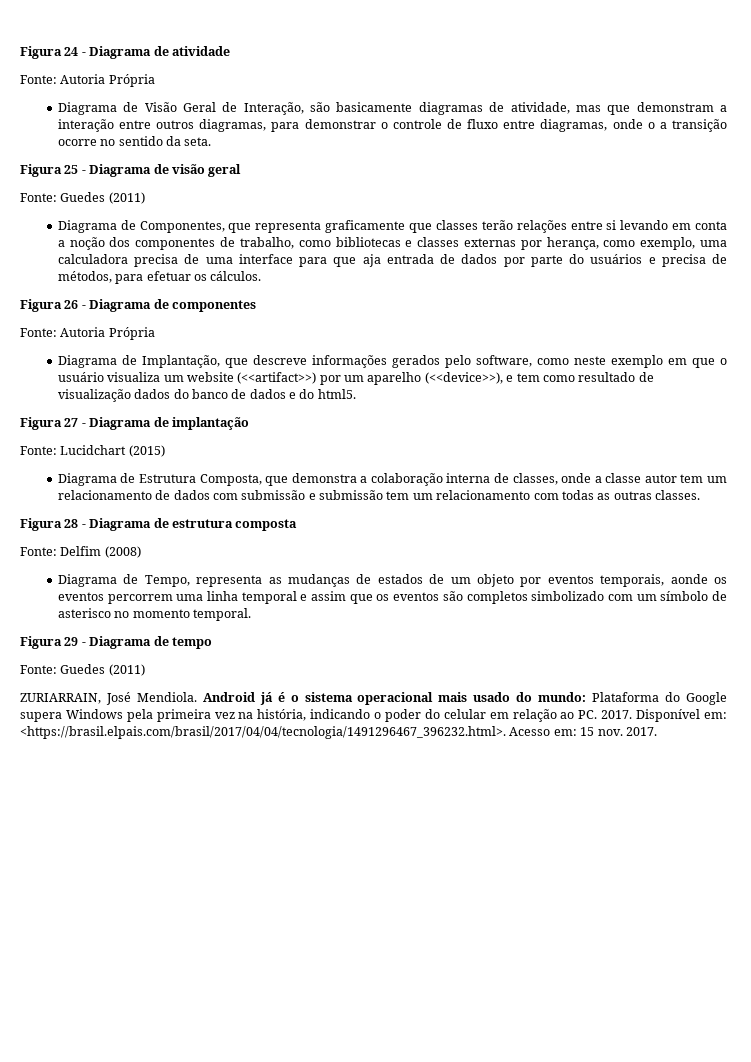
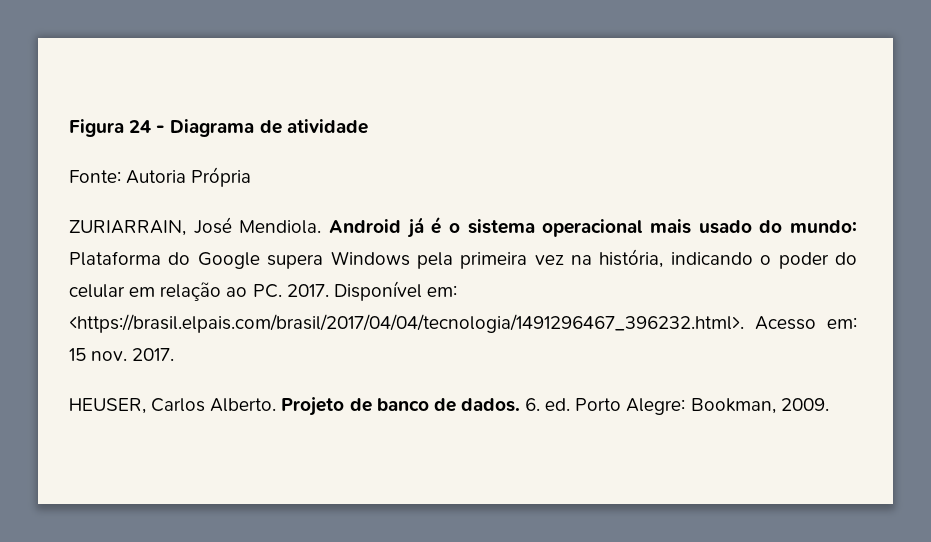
[57,102,727,115] [57,119,727,132] [57,136,212,146] [20,164,242,177] [20,192,145,204] [57,220,727,233] [57,237,728,250] [57,254,727,267] [57,271,262,284] [20,299,256,312] [20,327,155,340] [57,355,727,368] [57,372,654,385] [57,389,356,402] [20,417,249,430] [20,445,165,457] [57,473,727,486] [57,490,701,500] [20,518,298,531] [20,546,141,558] [57,574,727,587] [57,591,727,604] [57,608,251,621] [20,636,212,649] [20,664,145,676] // Diagrama de Visão Geral de Interação, são basicamente diagramas de atividade, mas que demonstram a interação entre outros diagramas, para demonstrar o controle de fluxo entre diagramas, onde o a transição ocorre no sentido da seta. // Figura 25 - Diagrama de visão geral // Fonte: Guedes (2011) // Diagrama de Componentes, que representa graficamente que classes terão relações entre si levando em conta a noção dos componentes de trabalho, como bibliotecas e classes externas por herança, como exemplo, uma calculadora precisa de uma interface para que aja entrada de dados por parte do usuários e precisa de métodos, para efetuar os cálculos. // Figura 26 - Diagrama de componentes // Fonte: Autoria Própria // Diagrama de Implantação, que descreve informações gerados pelo software, como neste exemplo em que o usuário visualiza um website (<<artifact>>) por um aparelho (<<device>>), e tem como resultado de visualização dados do banco de dados e do html5. // Figura 27 - Diagrama de implantação // Fonte: Lucidchart (2015) // Diagrama de Estrutura Composta, que demonstra a colaboração interna de classes, onde a classe autor tem um relacionamento de dados com submissão e submissão tem um relacionamento com todas as outras classes. // Figura 28 - Diagrama de estrutura composta // Fonte: Delfim (2008) // Diagrama de Tempo, representa as mudanças de estados de um objeto por eventos temporais, aonde os eventos percorrem uma linha temporal e assim que os eventos são completos simbolizado com um símbolo de asterisco no momento temporal. // Figura 29 - Diagrama de tempo // Fonte: Guedes (2011) -> (252, 177) none
(657, 731) none -> [69,397,829,416] // HEUSER, Carlos Alberto. Projeto de banco de dados. 6. ed. Porto Alegre: Bookman, 2009.

